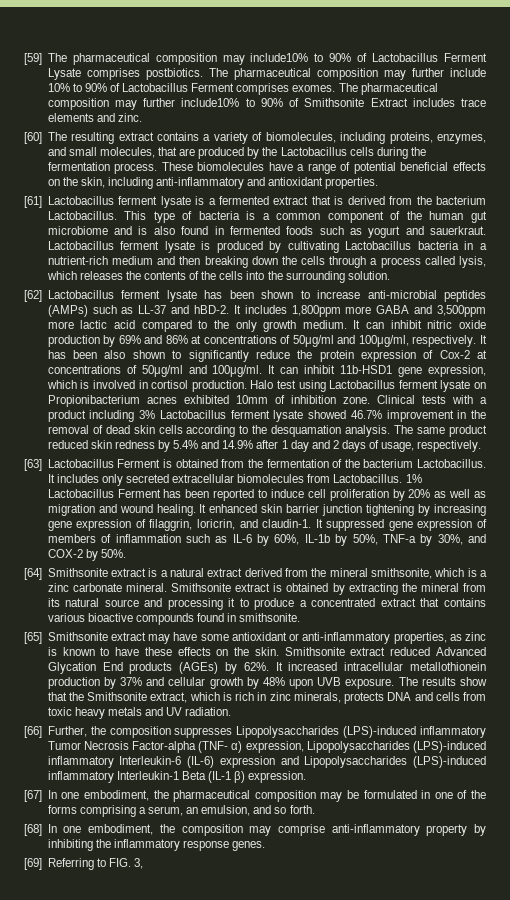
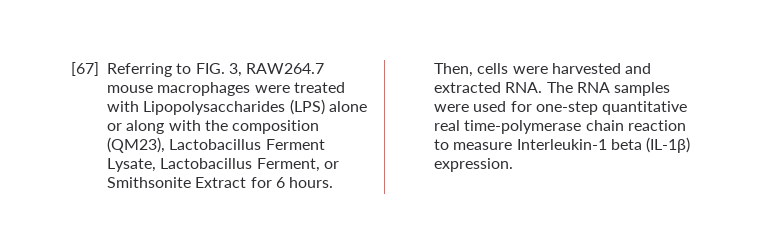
[24,53,488,65] [47,68,486,80] [47,83,438,95] [47,98,487,110] [47,113,142,122] [24,132,487,144] [47,147,426,159] [47,162,486,174] [47,177,379,189] [24,196,486,208] [47,211,487,223] [47,226,487,238] [47,241,487,253] [47,256,486,268] [46,271,390,283] [24,290,487,302] [47,305,487,317] [47,320,486,332] [47,335,487,347] [47,350,488,362] [47,365,487,377] [46,380,487,392] [47,395,487,407] [47,410,487,422] [47,425,487,437] [47,440,482,452] [24,459,486,471] [47,474,422,486] [47,489,487,501] [47,504,487,516] [47,519,487,531] [47,534,486,546] [47,549,126,561] [24,568,488,580] [47,583,487,595] [47,598,486,610] [47,613,301,625] [24,632,487,644] [47,647,486,656] [47,662,486,674] [47,677,487,689] [47,692,486,704] [47,707,232,719] [24,726,486,738] [47,741,486,753] [47,756,486,768] [47,771,307,783] [24,790,487,802] [47,805,315,817] [24,824,486,836] [47,839,266,851] [24,858,144,870] [59] The pharmaceutical composition may include10% to 90% of Lactobacillus Ferment Lysate comprises postbiotics. The pharmaceutical composition may further include 10% to 90% of Lactobacillus Ferment comprises exomes. The pharmaceutical composition may further include10% to 90% of Smithsonite Extract includes trace elements and zinc. // [60] The resulting extract contains a variety of biomolecules, including proteins, enzymes, and small molecules, that are produced by the Lactobacillus cells during the fermentation process. These biomolecules have a range of potential beneficial effects on the skin, including anti-inflammatory and antioxidant properties. // [61] Lactobacillus ferment lysate is a fermented extract that is derived from the bacterium Lactobacillus. This type of bacteria is a common component of the human gut microbiome and is also found in fermented foods such as yogurt and sauerkraut. Lactobacillus ferment lysate is produced by cultivating Lactobacillus bacteria in a nutrient-rich medium and then breaking down the cells through a process called lysis, which releases the contents of the cells into the surrounding solution. // [62] Lactobacillus ferment lysate has been shown to increase anti-microbial peptides (AMPs) such as LL-37 and hBD-2. It includes 1,800ppm more GABA and 3,500ppm more lactic acid compared to the only growth medium. It can inhibit nitric oxide production by 69% and 86% at concentrations of 50μg/ml and 100μg/ml, respectively. It has been also shown to significantly reduce the protein expression of Cox-2 at concentrations of 50μg/ml and 100μg/ml. It can inhibit 11b-HSD1 gene expression, which is involved in cortisol production. Halo test using Lactobacillus ferment lysate on Propionibacterium acnes exhibited 10mm of inhibition zone. Clinical tests with a product including 3% Lactobacillus ferment lysate showed 46.7% improvement in the removal of dead skin cells according to the desquamation analysis. The same product reduced skin redness by 5.4% and 14.9% after 1 day and 2 days of usage, respectively. // [63] Lactobacillus Ferment is obtained from the fermentation of the bacterium Lactobacillus. It includes only secreted extracellular biomolecules from Lactobacillus. 1% Lactobacillus Ferment has been reported to induce cell proliferation by 20% as well as migration and wound healing. It enhanced skin barrier junction tightening by increasing gene expression of filaggrin, loricrin, and claudin-1. It suppressed gene expression of members of inflammation such as IL-6 by 60%, IL-1b by 50%, TNF-a by 30%, and COX-2 by 50%. // [64] Smithsonite extract is a natural extract derived from the mineral smithsonite, which is a zinc carbonate mineral. Smithsonite extract is obtained by extracting the mineral from its natural source and processing it to produce a concentrated extract that contains various bioactive compounds found in smithsonite. // [65] Smithsonite extract may have some antioxidant or anti-inflammatory properties, as zinc is known to have these effects on the skin. Smithsonite extract reduced Advanced Glycation End products (AGEs) by 62%. It increased intracellular metallothionein production by 37% and cellular growth by 48% upon UVB exposure. The results show that the Smithsonite extract, which is rich in zinc minerals, protects DNA and cells from toxic heavy metals and UV radiation. // [66] Further, the composition suppresses Lipopolysaccharides (LPS)-induced inflammatory Tumor Necrosis Factor-alpha (TNF- α) expression, Lipopolysaccharides (LPS)-induced inflammatory Interleukin-6 (IL-6) expression and Lipopolysaccharides (LPS)-induced inflammatory Interleukin-1 Beta (IL-1 β) expression. // [67] In one embodiment, the pharmaceutical composition may be formulated in one of the forms comprising a serum, an emulsion, and so forth. // [68] In one embodiment, the composition may comprise anti-inflammatory property by inhibiting the inflammatory response genes. // [69] Referring to FIG. 3, -> [71,62,325,77] [107,82,345,96] [107,99,367,115] [107,120,320,134] [107,137,325,153] [107,158,339,172] [107,177,334,188] [434,63,652,77] [434,82,671,96] [434,101,688,115] [434,120,686,134] [434,137,691,153] [434,158,513,172] [67] Referring to FIG. 3, RAW264.7 mouse macrophages were treated with Lipopolysaccharides (LPS) alone or along with the composition (QM23), Lactobacillus Ferment Lysate, Lactobacillus Ferment, or Smithsonite Extract for 6 hours. Then, cells were harvested and extracted RNA. The RNA samples were used for one-step quantitative real time-polymerase chain reaction to measure Interleukin-1 beta (IL-1β) expression.

